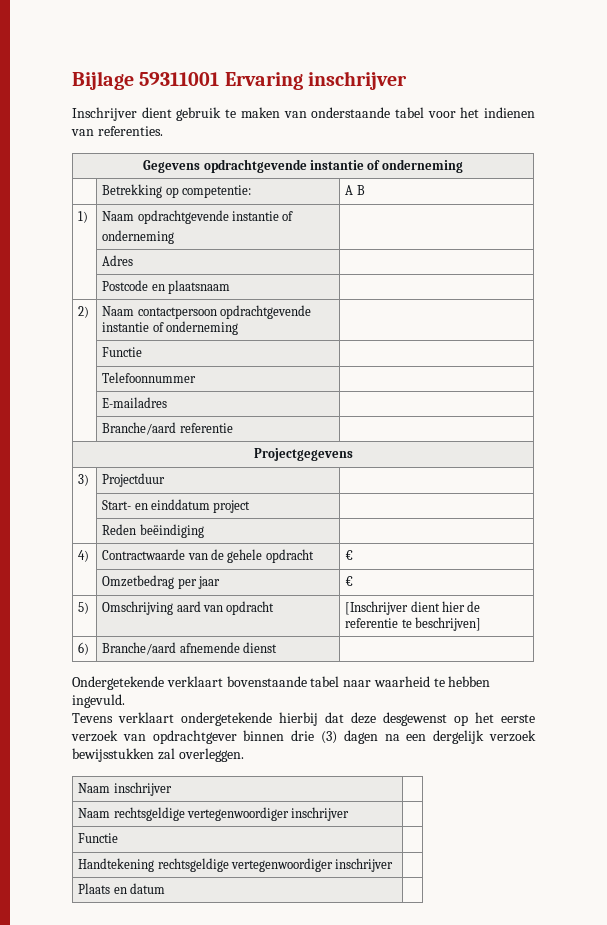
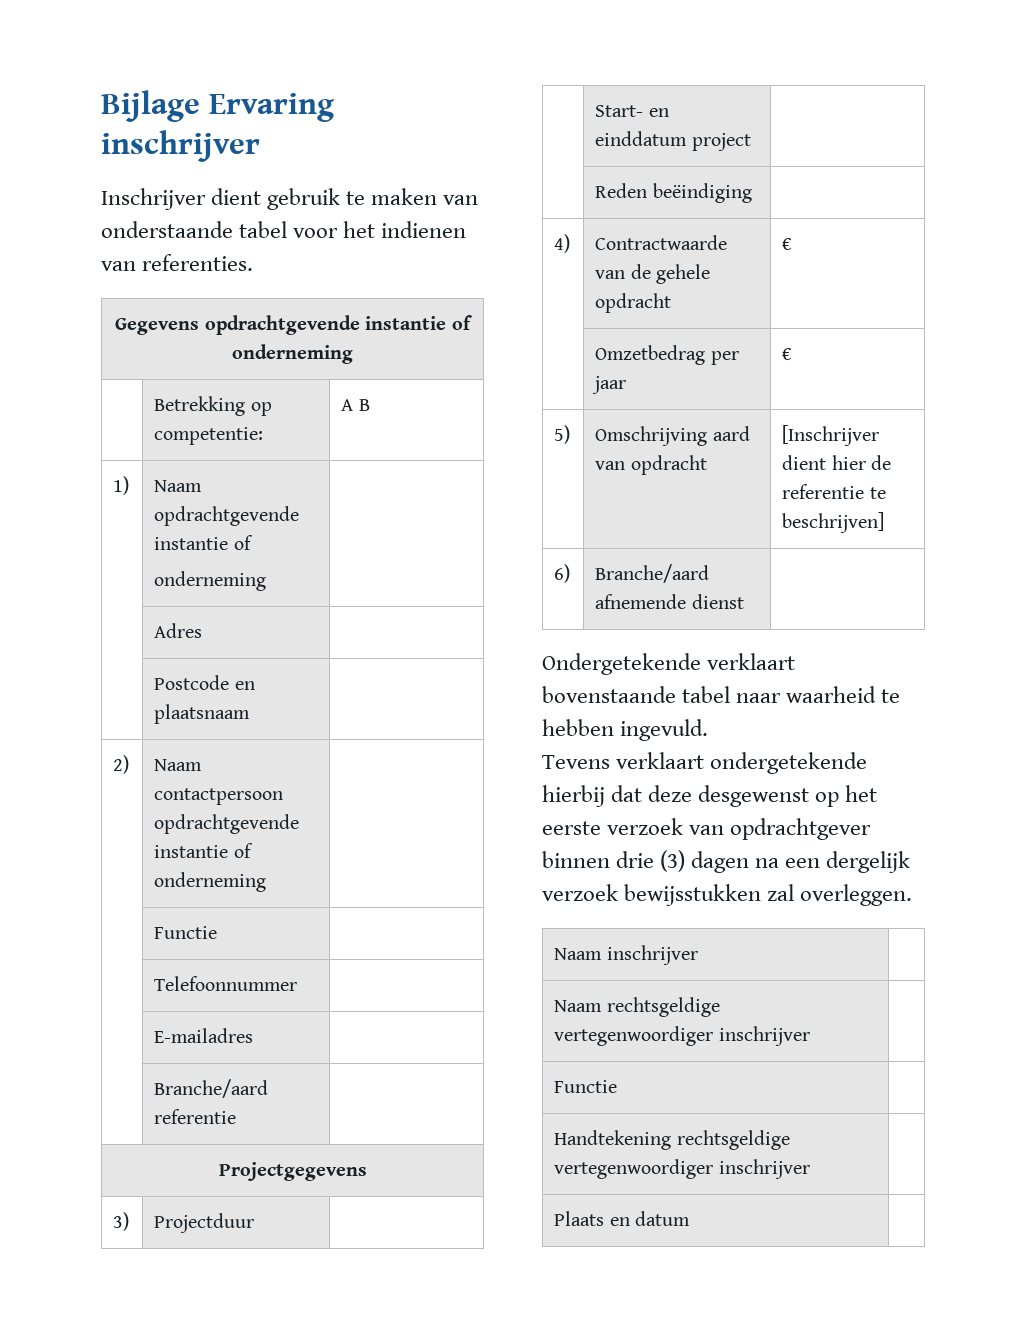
[139,72,220,86] 59311001 -> (200, 106) none

